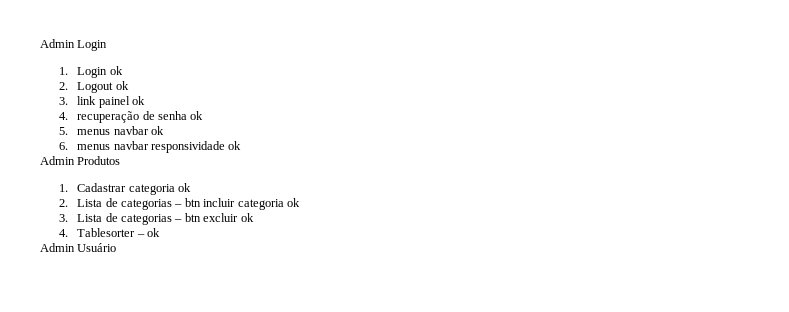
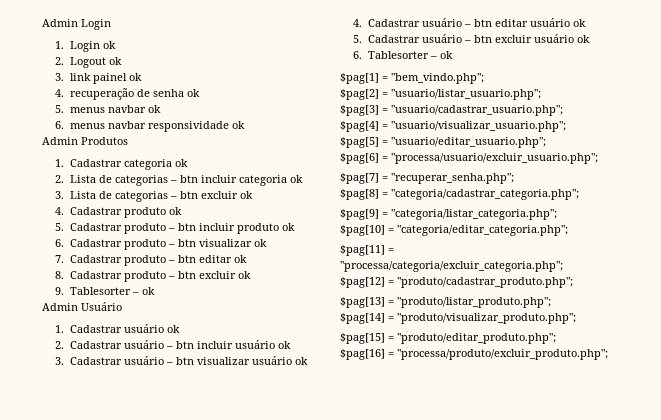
(68, 233) none -> [69,207,182,218] [55,223,295,234] [55,239,267,250] [55,255,247,266] [55,271,251,282] [55,287,65,295] Cadastrar produto ok // 5. Cadastrar produto – btn incluir produto ok // 6. Cadastrar produto – btn visualizar ok // 7. Cadastrar produto – btn editar ok // 8. Cadastrar produto – btn excluir ok // 9.
(117, 247) none -> [55,324,180,333] [55,340,291,349] [55,356,308,365] [353,18,586,27] [353,34,590,43] [353,51,453,59] [340,73,484,84] [340,89,541,100] [340,105,563,116] [340,121,566,132] [340,137,546,148] [340,153,598,164] [340,173,514,184] [340,189,579,200] [340,209,557,220] [340,225,568,236] [340,245,394,256] [340,261,563,272] [340,277,573,288] [340,297,551,308] [340,313,576,324] [340,333,556,344] [340,349,608,360] // 1. Cadastrar usuário ok // 2. Cadastrar usuário – btn incluir usuário ok // 3. Cadastrar usuário – btn visualizar usuário ok // 4. Cadastrar usuário – btn editar usuário ok // 5. Cadastrar usuário – btn excluir usuário ok // 6. Tablesorter – ok // $pag[1] = "bem_vindo.php"; // $pag[2] = "usuario/listar_usuario.php"; // $pag[3] = "usuario/cadastrar_usuario.php"; // $pag[4] = "usuario/visualizar_usuario.php"; // $pag[5] = "usuario/editar_usuario.php"; // $pag[6] = "processa/usuario/excluir_usuario.php"; // $pag[7] = "recuperar_senha.php"; // $pag[8] = "categoria/cadastrar_categoria.php"; // $pag[9] = "categoria/listar_categoria.php"; // $pag[10] = "categoria/editar_categoria.php"; // $pag[11] = "processa/categoria/excluir_categoria.php"; // $pag[12] = "produto/cadastrar_produto.php"; // $pag[13] = "produto/listar_produto.php"; // $pag[14] = "produto/visualizar_produto.php"; // $pag[15] = "produto/editar_produto.php"; // $pag[16] = "processa/produto/excluir_produto.php";

